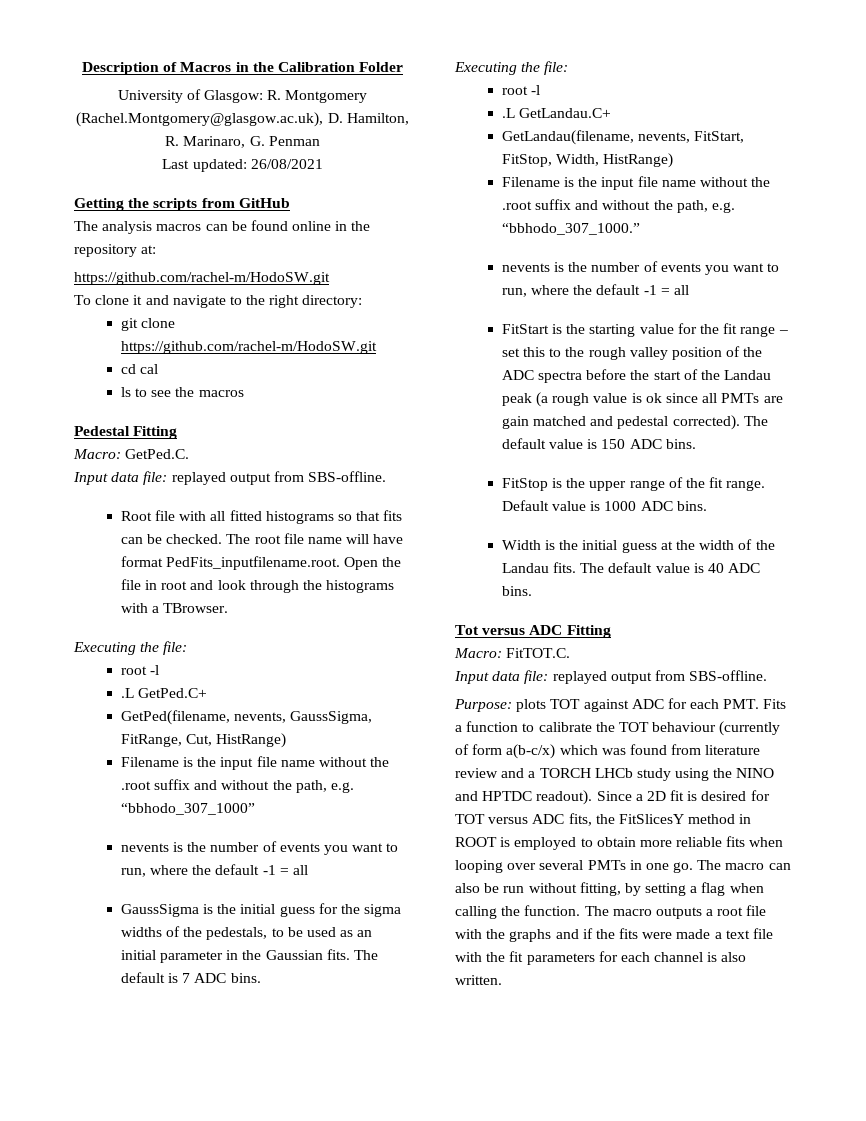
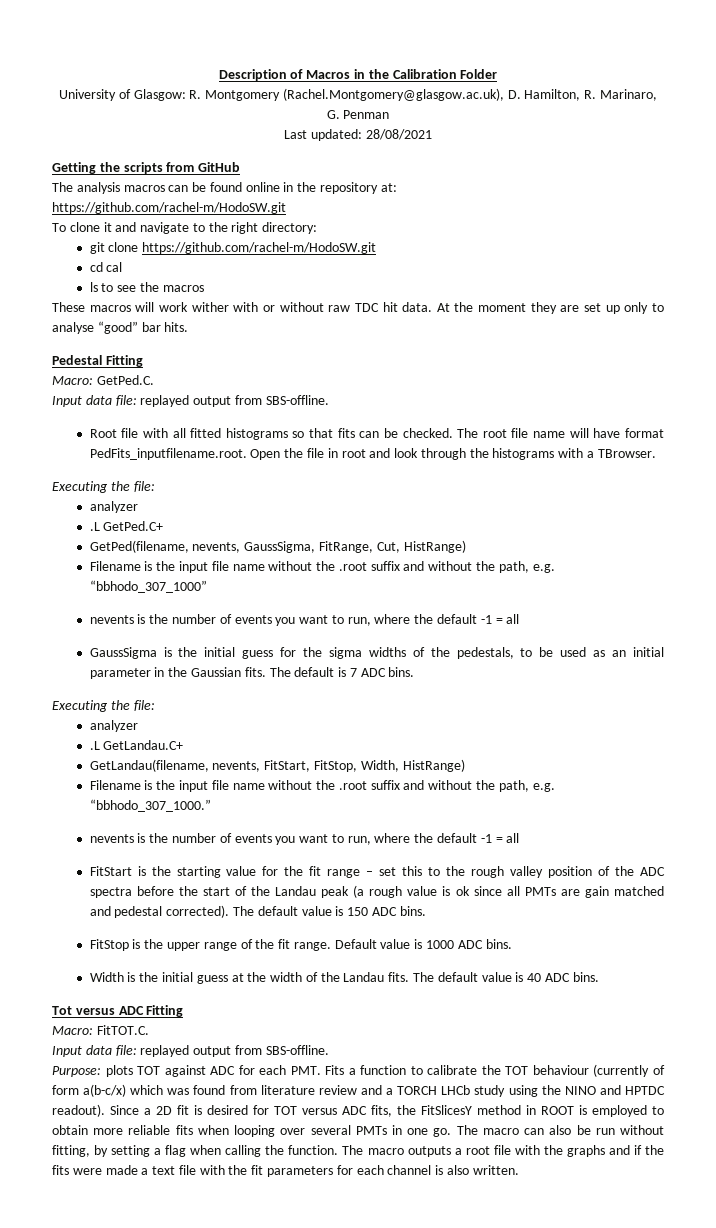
[250,159,323,169] 26/08/2021 -> [365,129,432,140] 28/08/2021
(244, 393) none -> [52,302,664,314] [52,321,189,334] // These macros will work wither with or without raw TDC hit data. At the moment they are set up only to analyse “good” bar hits.
[120,665,160,675] root -l -> [89,501,138,513] analyzer
[501,85,541,95] root -l -> [89,720,138,732] analyzer

